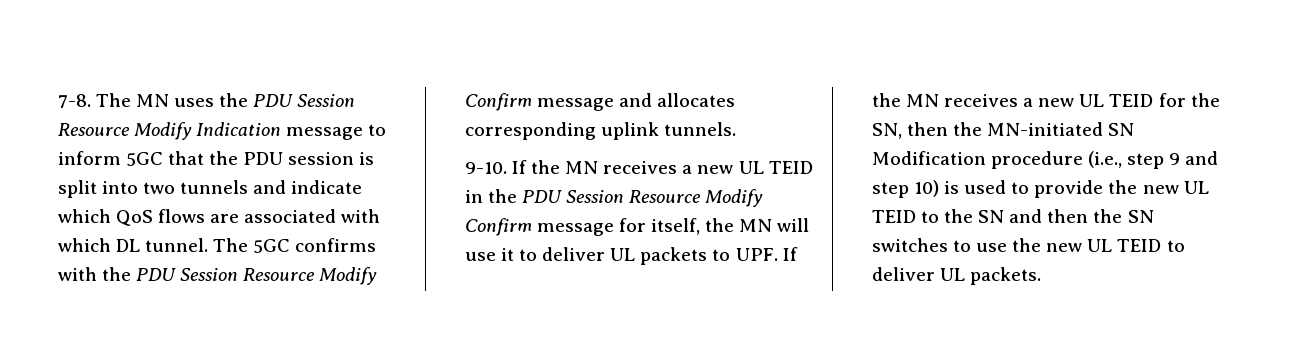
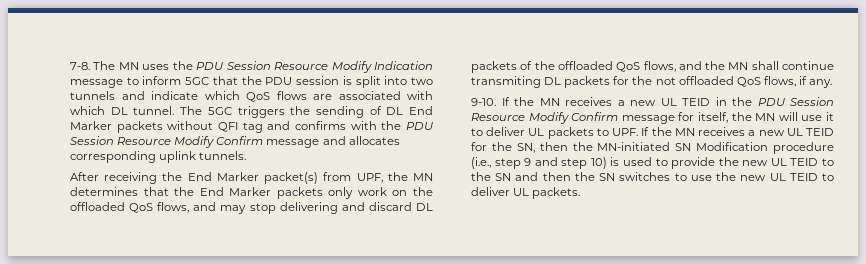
(291, 246) none -> [237,106,433,118] [70,121,291,133] triggers the sending of DL End Marker packets without QFI tag and
(736, 129) none -> [70,172,434,184] [70,187,433,199] [70,202,433,214] [471,61,834,73] [471,76,833,88] // After receiving the End Marker packet(s) from UPF, the MN determines that the End Marker packets only work on the offloaded QoS flows, and may stop delivering and discard DL packets of the offloaded QoS flows, and the MN shall continue transmiting DL packets for the not offloaded QoS flows, if any.

